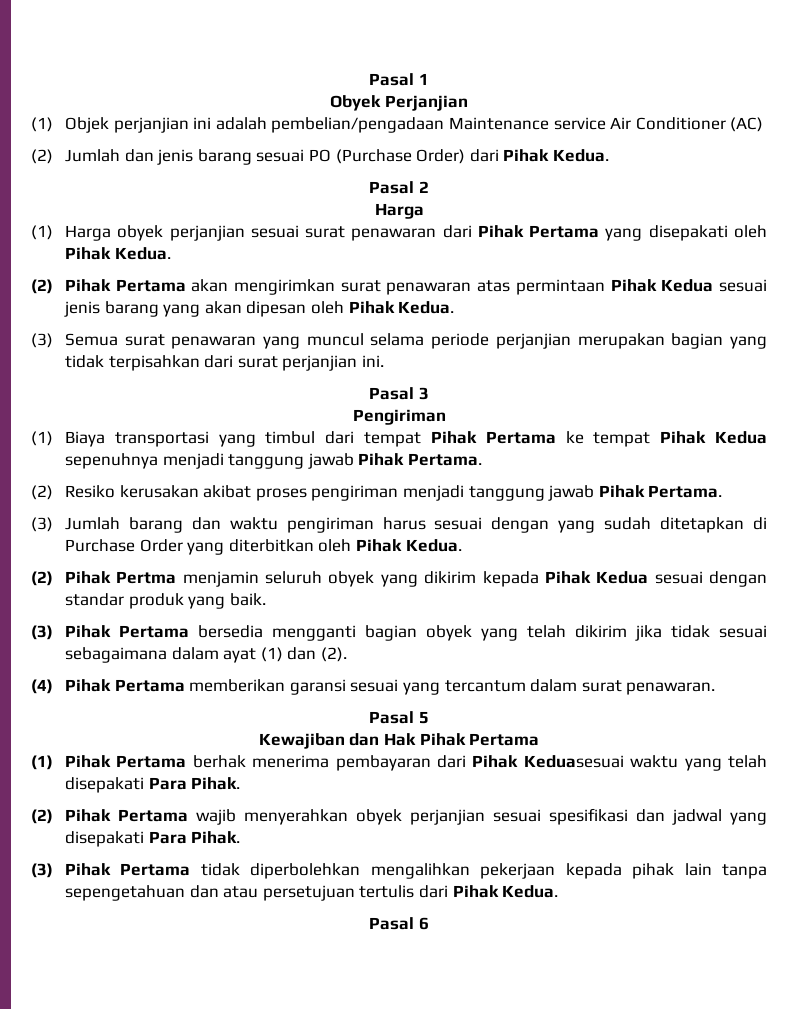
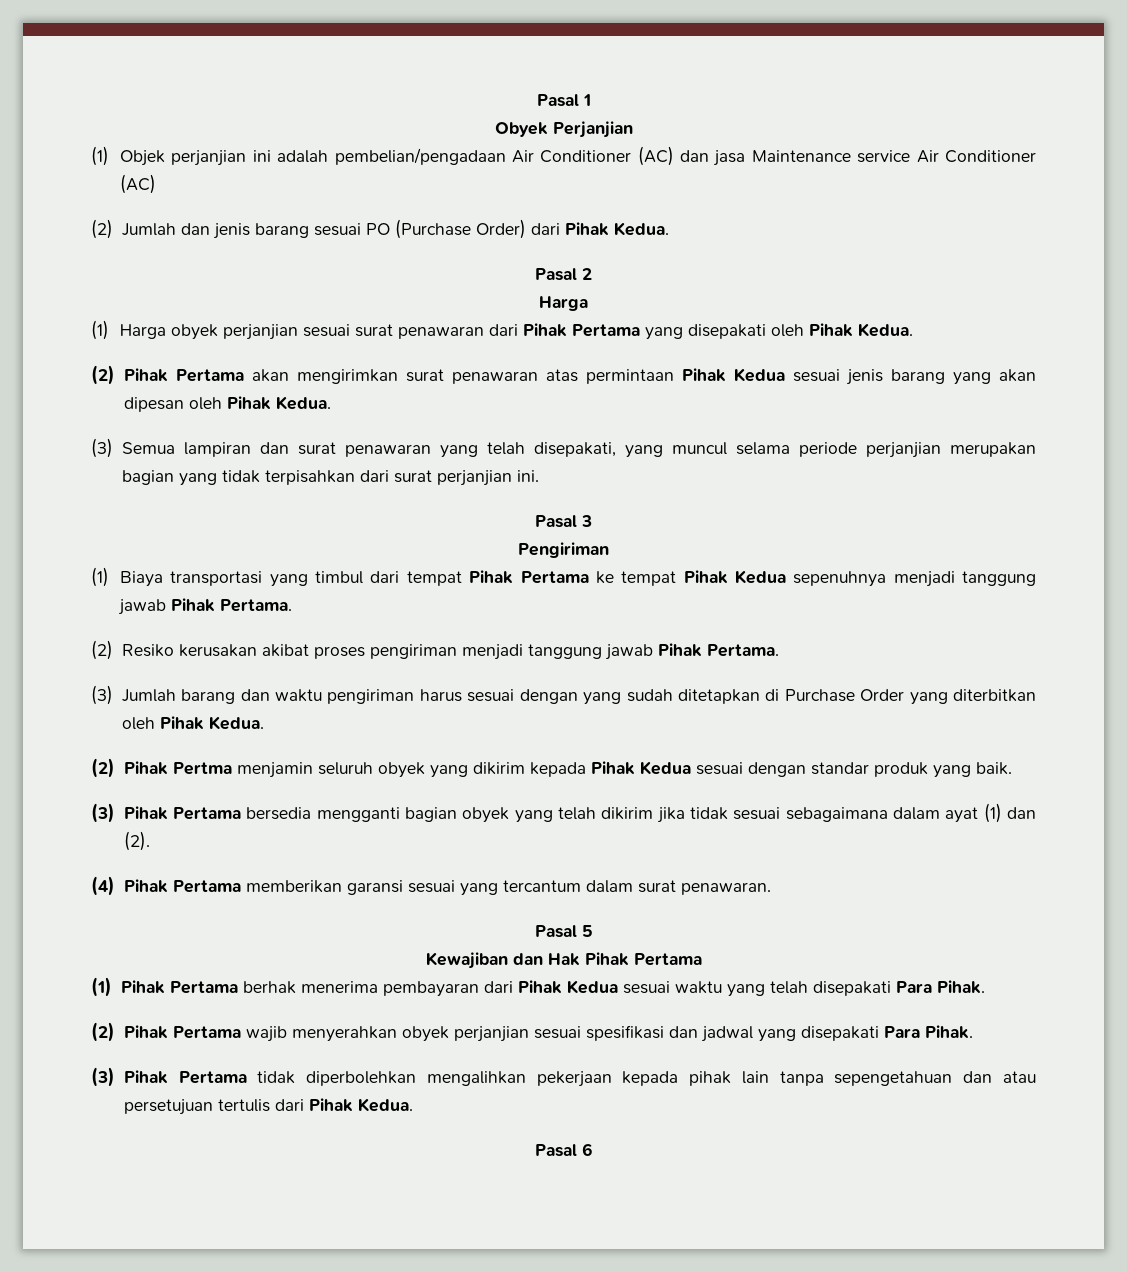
(445, 125) none -> [511,146,746,166] Air Conditioner (AC) dan jasa
(118, 339) none -> [183,442,289,457] lampiran dan
(301, 342) none -> [486,442,663,458] telah disepakati, yang
[523,755,624,768] Keduasesuai -> [566,980,670,994] Kedua sesuai

